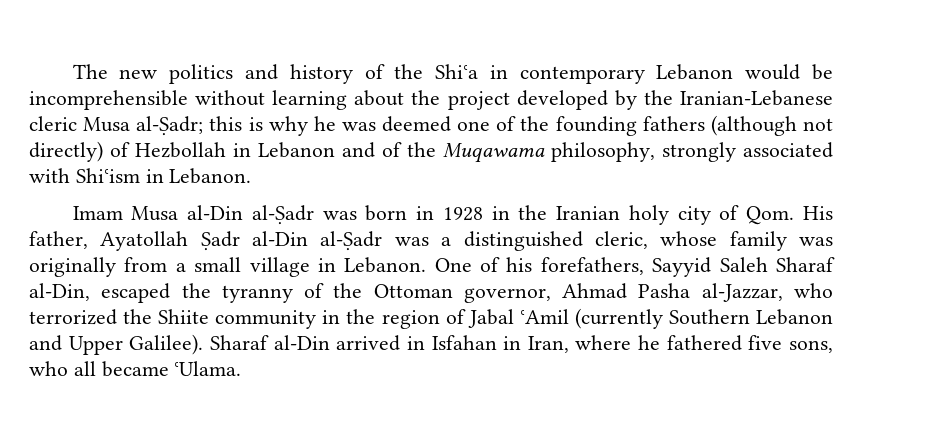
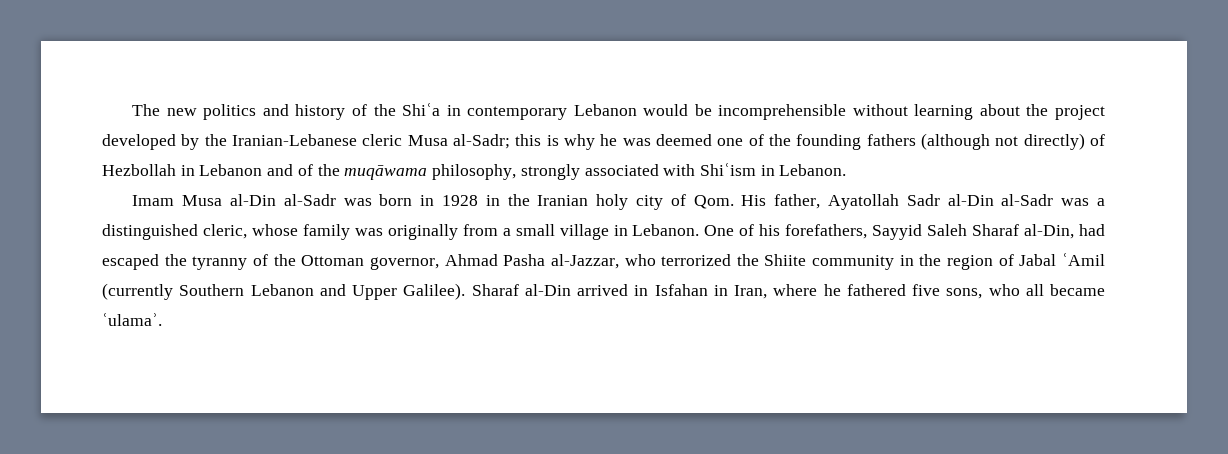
[136,116,204,136] al-Ṣadr; -> [452,134,510,149] al-Sadr;
[443,143,545,163] Muqawama -> [344,165,428,180] muqāwama
[251,205,314,225] al-Ṣadr -> [283,194,336,206] al-Sadr
[200,231,383,251] Ṣadr al-Din al-Ṣadr -> [906,194,1054,206] Sadr al-Din al-Sadr
(90, 292) none -> [1079,224,1106,236] had
[174,361,242,376] ʿUlama. -> [102,313,162,326] ʿulamaʾ.

